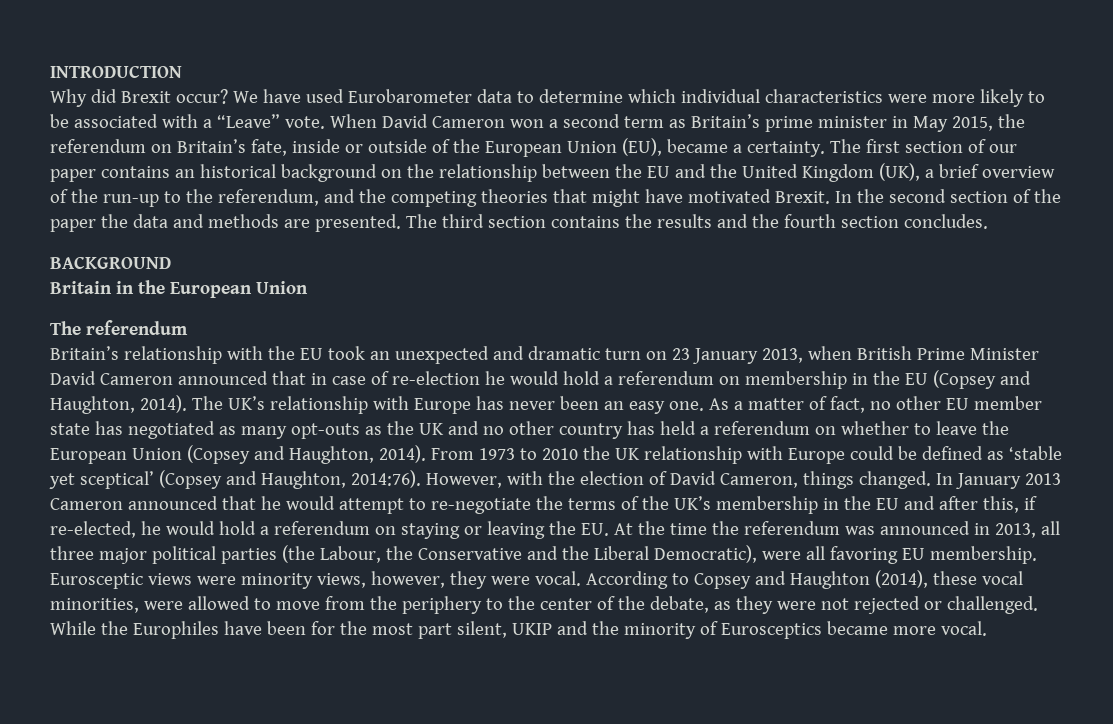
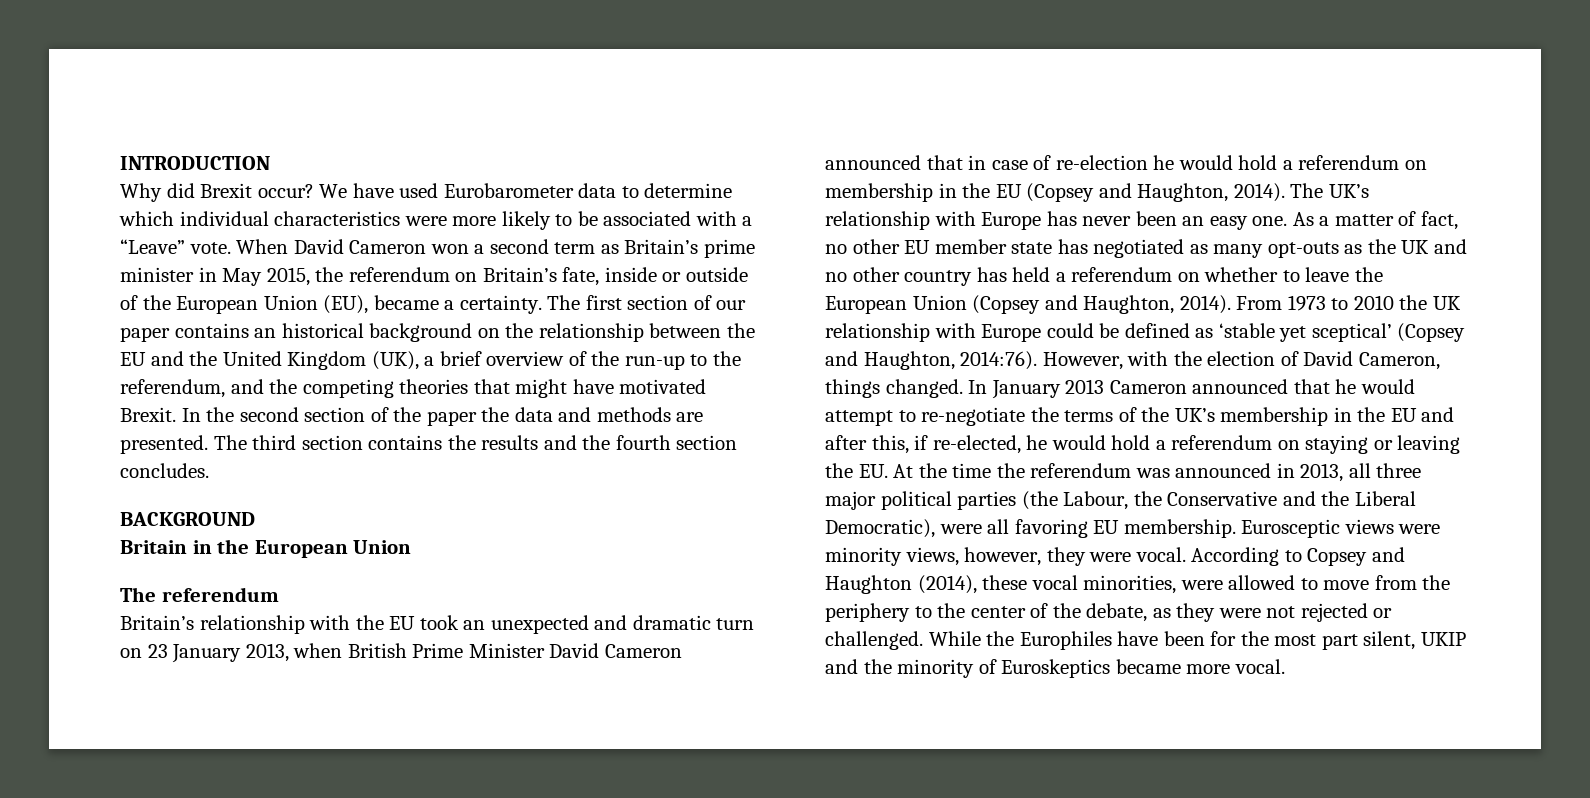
[720,623,822,639] Eurosceptics -> [1001,659,1111,678] Euroskeptics

